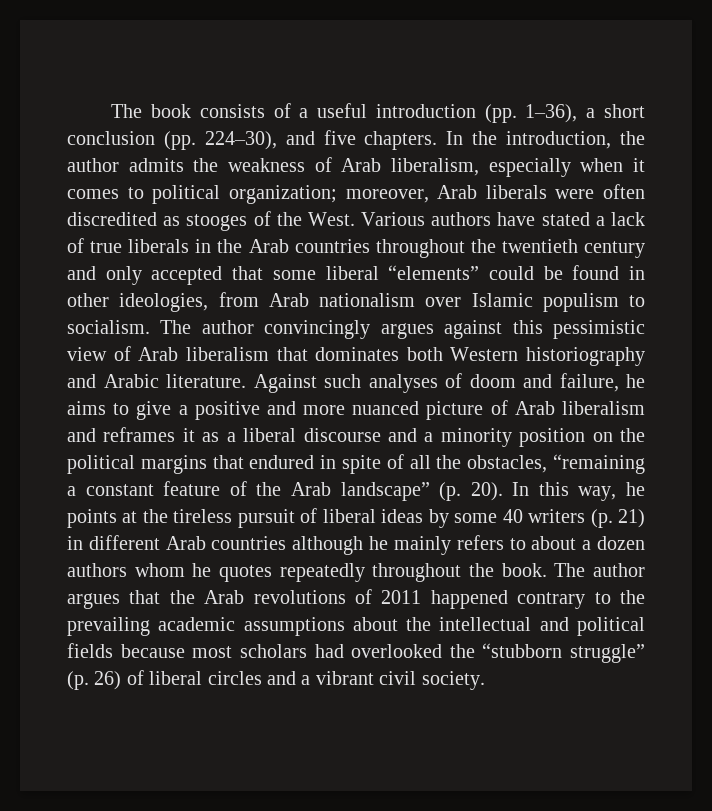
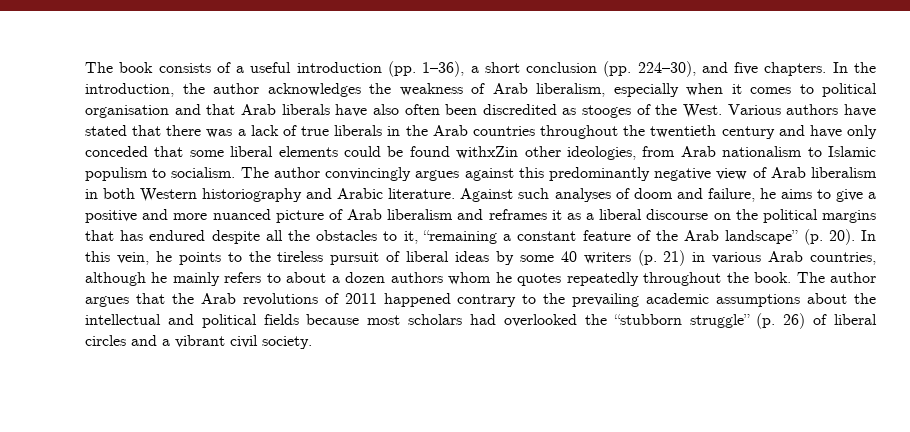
[128,158,184,172] admits -> [267,83,361,97] acknowledges
[228,184,645,204] organization; moreover, Arab liberals were often -> [85,104,478,118] organisation and that Arab liberals have also often been
(590, 219) none -> [132,125,233,138] that there was
[105,266,223,285] only accepted -> [809,125,877,139] [85,146,148,157] have only conceded
[388,265,480,280] “elements” -> [278,146,338,157] elements
[629,266,645,280] in -> [456,146,519,159] withxZin
[425,297,462,307] over -> [807,147,822,157] to
[553,320,646,339] pessimistic -> [548,167,712,181] predominantly negative
[276,347,400,361] that dominates -> [85,189,98,199] in
[387,428,586,447] and a minority position -> (709, 214) none
[249,454,548,474] endured in spite of all the obstacles, -> [120,230,418,244] has endured despite all the obstacles to it,
[578,486,617,501] way, -> [116,252,149,265] vein,
[122,511,138,523] at -> [227,252,242,262] to
[88,535,287,550] different Arab countries -> [712,251,876,265] various Arab countries,

